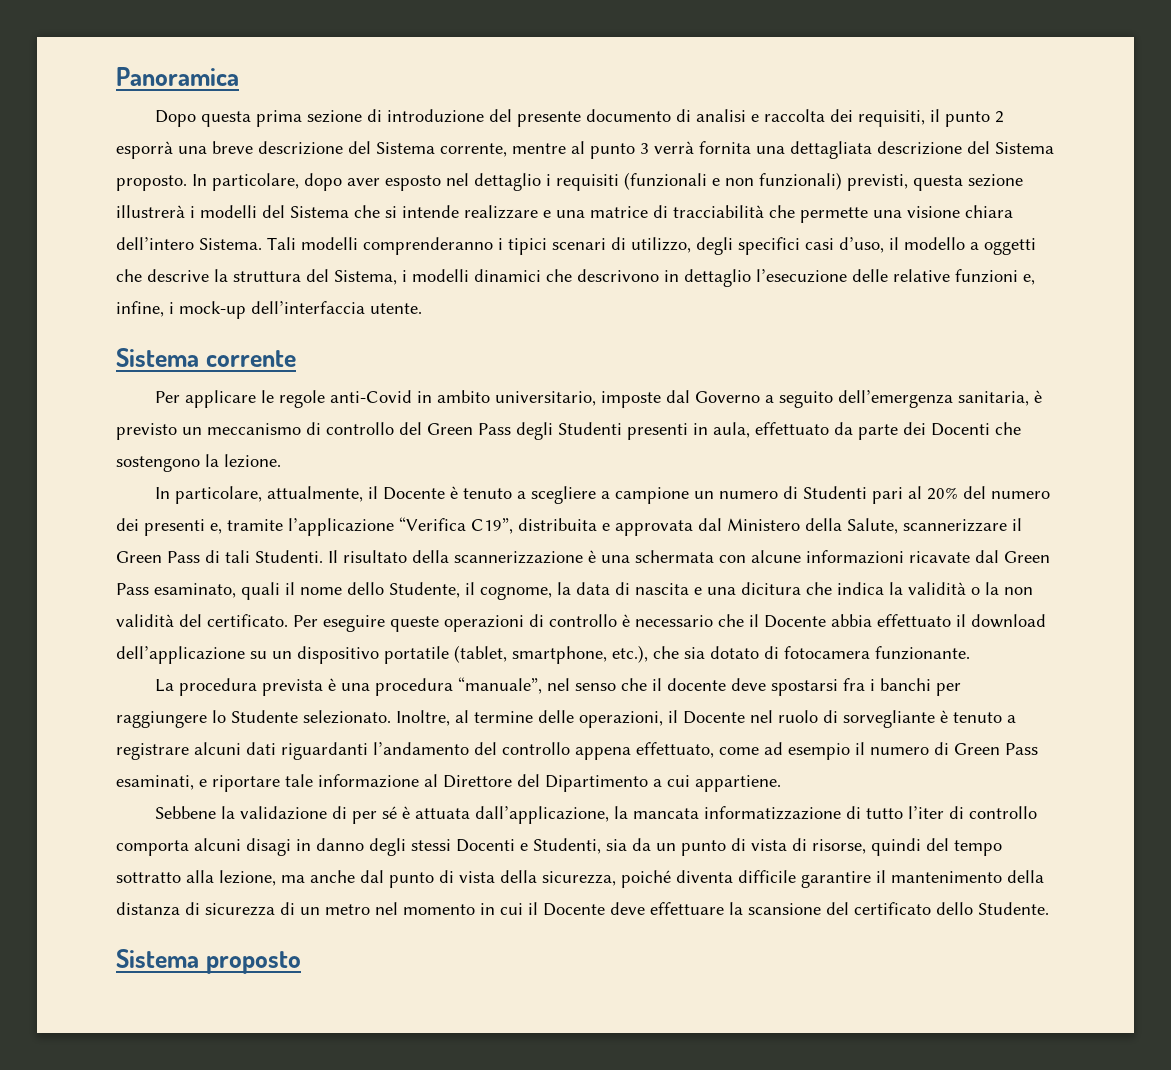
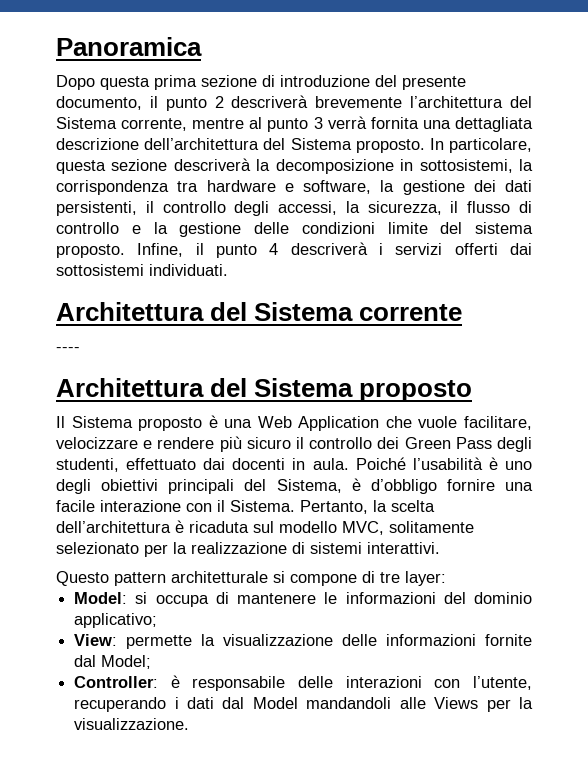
[585,109,1004,127] [116,141,343,159] documento di analisi e raccolta dei requisiti, il punto 2 esporrà una breve descrizione -> [56,95,504,111] documento, il punto 2 descriverà brevemente l’architettura
(962, 148) none -> [144,138,260,150] dell’architettura
[304,172,1023,191] [116,205,1013,223] [116,237,1036,255] [116,269,1035,287] [116,301,422,319] [116,348,296,367] [154,390,1042,408] [116,422,1021,440] [116,454,281,472] [154,486,1050,504] [116,517,1022,536] [116,550,1050,564] [116,582,1033,600] [116,614,1046,632] [116,645,970,664] [154,677,961,696] [116,710,1016,728] [116,742,1038,760] [116,774,781,792] [154,806,1037,824] [116,838,1002,856] [116,870,1044,888] [116,902,1049,916] [116,949,301,974] dopo aver esposto nel dettaglio i requisiti (funzionali e non funzionali) previsti, questa sezione illustrerà i modelli del Sistema che si intende realizzare e una matrice di tracciabilità che permette una visione chiara dell’intero Sistema. Tali modelli comprenderanno i tipici scenari di utilizzo, degli specifici casi d’uso, il modello a oggetti che descrive la struttura del Sistema, i modelli dinamici che descrivono in dettaglio l’esecuzione delle relative funzioni e, infine, i mock-up dell’interfaccia utente. // Sistema corrente // Per applicare le regole anti-Covid in ambito universitario, imposte dal Governo a seguito dell’emergenza sanitaria, è previsto un meccanismo di controllo del Green Pass degli Studenti presenti in aula, effettuato da parte dei Docenti che sostengono la lezione. // In particolare, attualmente, il Docente è tenuto a scegliere a campione un numero di Studenti pari al 20% del numero dei presenti e, tramite l’applicazione “Verifica C19”, distribuita e approvata dal Ministero della Salute, scannerizzare il Green Pass di tali Studenti. Il risultato della scannerizzazione è una schermata con alcune informazioni ricavate dal Green Pass esaminato, quali il nome dello Studente, il cognome, la data di nascita e una dicitura che indica la validità o la non validità del certificato. Per eseguire queste operazioni di controllo è necessario che il Docente abbia effettuato il download dell’applicazione su un dispositivo portatile (tablet, smartphone, etc.), che sia dotato di fotocamera funzionante. // La procedura prevista è una procedura “manuale”, nel senso che il docente deve spostarsi fra i banchi per raggiungere lo Studente selezionato. Inoltre, al termine delle operazioni, il Docente nel ruolo di sorvegliante è tenuto a registrare alcuni dati riguardanti l’andamento del controllo appena effettuato, come ad esempio il numero di Green Pass esaminati, e riportare tale informazione al Direttore del Dipartimento a cui appartiene. // Sebbene la validazione di per sé è attuata dall’applicazione, la mancata informatizzazione di tutto l’iter di controllo comporta alcuni disagi in danno degli stessi Docenti e Studenti, sia da un punto di vista di risorse, quindi del tempo sottratto alla lezione, ma anche dal punto di vista della sicurezza, poiché diventa difficile garantire il mantenimento della distanza di sicurezza di un metro nel momento in cui il Docente deve effettuare la scansione del certificato dello Studente. // Sistema proposto -> [56,158,533,174] [56,180,532,195] [56,201,532,216] [56,222,533,237] [56,242,532,258] [56,264,228,276] [56,302,463,321] [56,347,80,352] [56,378,473,402] [56,415,532,431] [56,436,532,452] [56,457,532,472] [56,478,533,494] [56,500,435,514] [56,520,474,535] [56,542,440,557] [56,571,446,586] [74,592,532,607] [74,613,158,628] [74,634,532,649] [74,655,152,669] [74,675,532,691] [74,697,534,712] [74,718,190,730] questa sezione descriverà la decomposizione in sottosistemi, la corrispondenza tra hardware e software, la gestione dei dati persistenti, il controllo degli accessi, la sicurezza, il flusso di controllo e la gestione delle condizioni limite del sistema proposto. Infine, il punto 4 descriverà i servizi offerti dai sottosistemi individuati. // Architettura del Sistema corrente // ---- // Architettura del Sistema proposto // Il Sistema proposto è una Web Application che vuole facilitare, velocizzare e rendere più sicuro il controllo dei Green Pass degli studenti, effettuato dai docenti in aula. Poiché l’usabilità è uno degli obiettivi principali del Sistema, è d’obbligo fornire una facile interazione con il Sistema. Pertanto, la scelta dell’architettura è ricaduta sul modello MVC, solitamente selezionato per la realizzazione di sistemi interattivi. // Questo pattern architetturale si compone di tre layer: // Model: si occupa di mantenere le informazioni del dominio applicativo; // View: permette la visualizzazione delle informazioni fornite dal Model; // Controller: è responsabile delle interazioni con l’utente, recuperando i dati dal Model mandandoli alle Views per la visualizzazione.

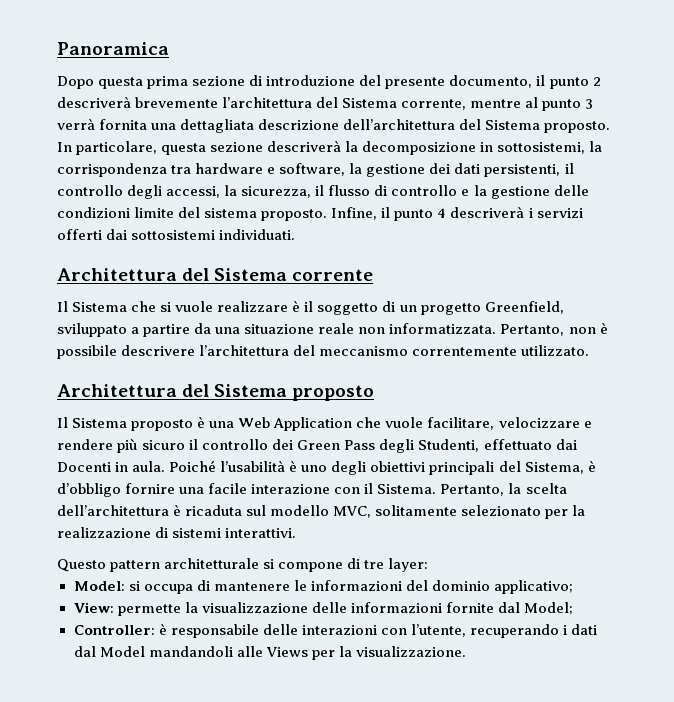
[56,347,80,352] ---- -> [57,300,564,315] [57,322,608,337] [57,345,590,359] Il Sistema che si vuole realizzare è il soggetto di un progetto Greenfield, sviluppato a partire da una situazione reale non informatizzata. Pertanto, non è possibile descrivere l’architettura del meccanismo correntemente utilizzato.
[56,458,119,472] studenti, -> [418,439,480,452] Studenti,
[232,458,286,470] docenti -> [57,462,111,472] Docenti

